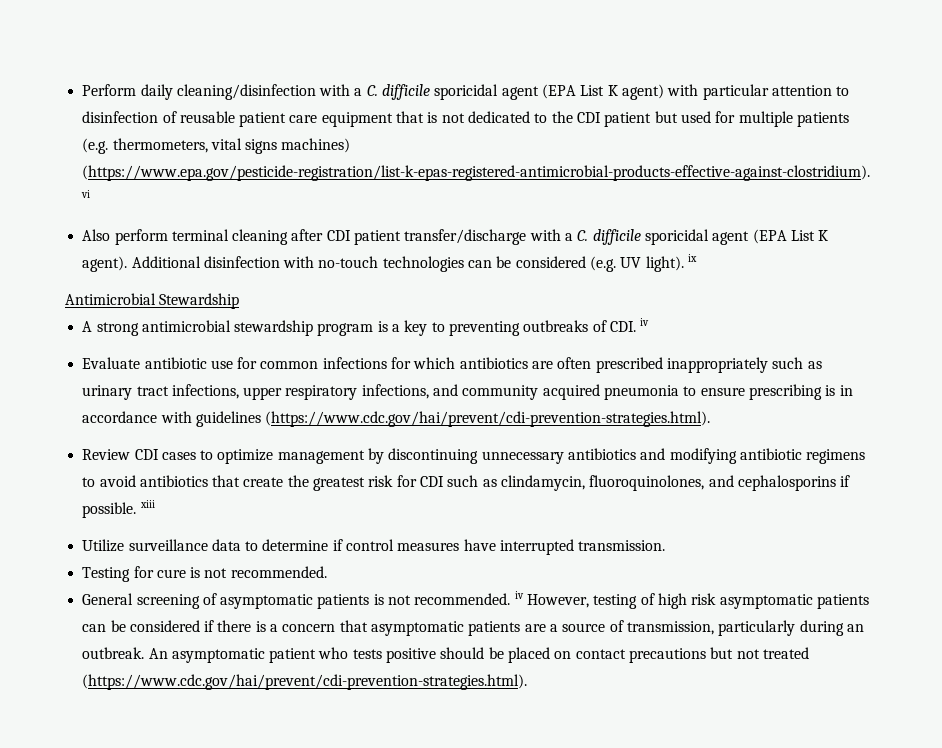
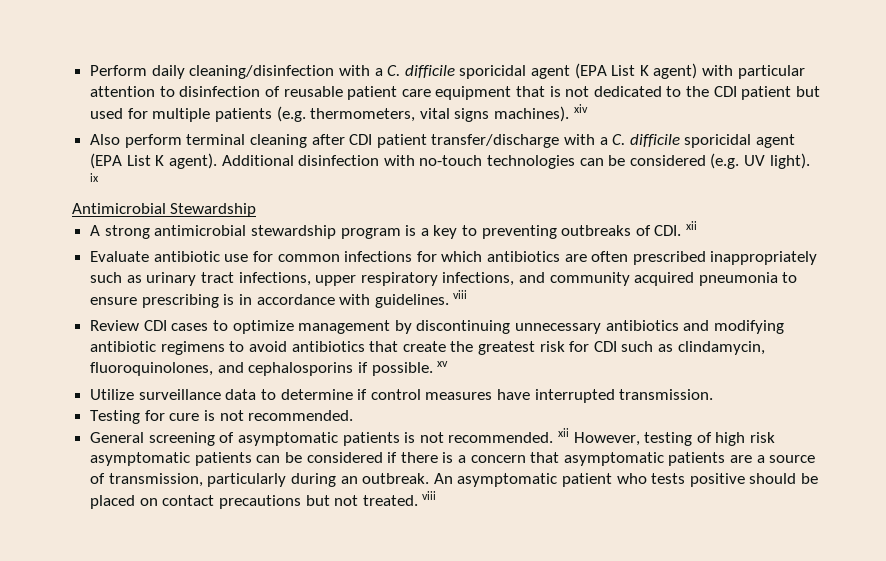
[281,138,351,153] [82,165,871,181] [81,190,91,198] machines) (https://www.epa.gov/pesticide-registration/list-k-epas-registered-antimicrobial-products-effective-against-clostridium). vi -> [494,104,588,122] machines). xiv
[640,318,650,326] iv -> [685,221,697,230] xii
[195,411,711,427] guidelines (https://www.cdc.gov/hai/prevent/cdi-prevention-strategies.html). -> [374,290,468,308] guidelines. viii
[139,500,155,508] xiii -> [437,361,449,367] xv
[514,591,524,599] iv -> [558,428,570,437] xii
[763,647,810,659] [82,674,528,690] treated (https://www.cdc.gov/hai/prevent/cdi-prevention-strategies.html). -> [362,491,437,506] treated. viii

